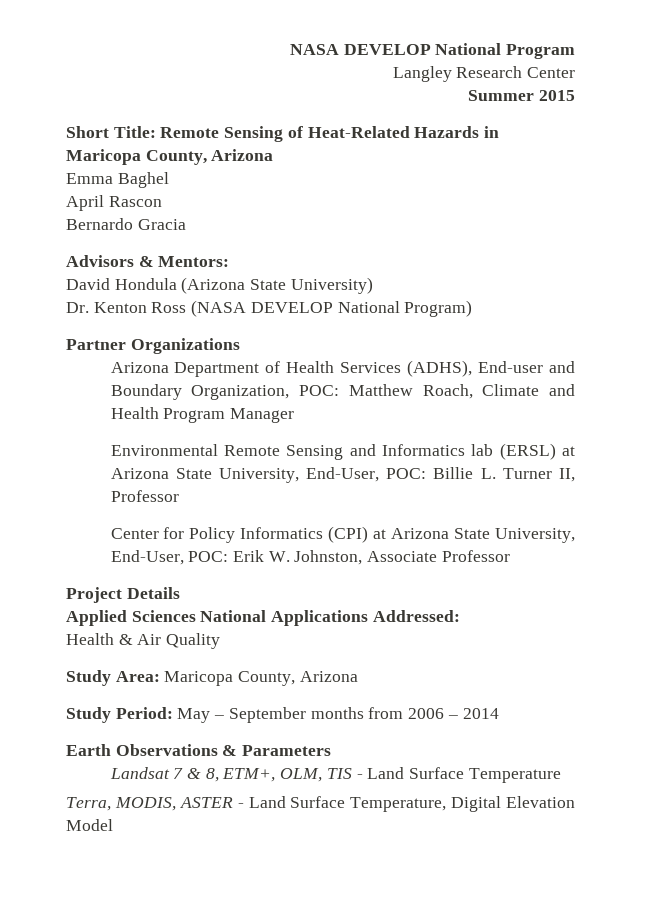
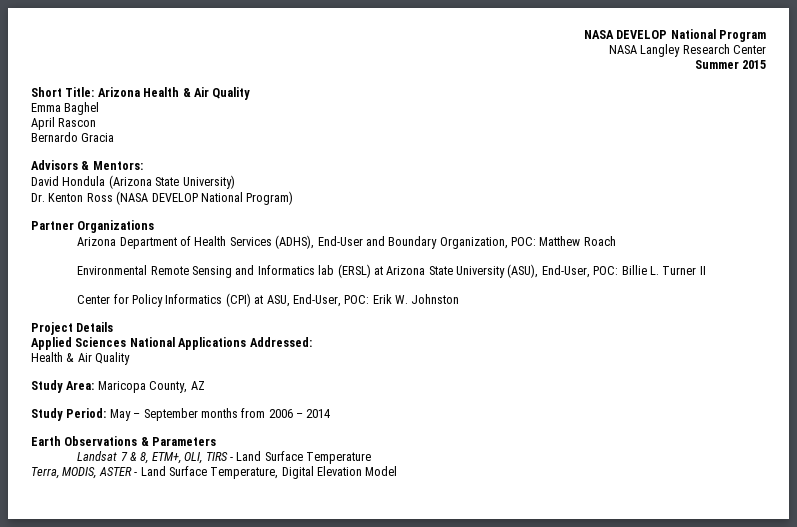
(576, 51) none -> [608,45,637,54] NASA
[160,126,500,142] [66,149,274,165] Remote Sensing of Heat-Related Hazards in Maricopa County, Arizona -> [97,87,251,100] Arizona Health & Air Quality
[478,361,544,373] End-user -> [317,236,363,246] End-User
[422,384,575,399] [110,407,294,423] Roach, Climate and Health Program Manager -> [583,236,616,246] Roach
[218,468,299,483] University, -> [456,264,539,278] University (ASU),
[559,468,575,482] [110,490,179,502] II, Professor -> [699,266,706,275] II
[391,528,576,543] Arizona State University, -> [266,295,290,307] ASU,
[294,550,510,565] Johnston, Associate Professor -> [411,294,460,304] Johnston
[299,671,358,682] Arizona -> [190,381,205,390] AZ
[280,768,352,782] OLM, TIS -> [184,452,228,464] OLI, TIRS

